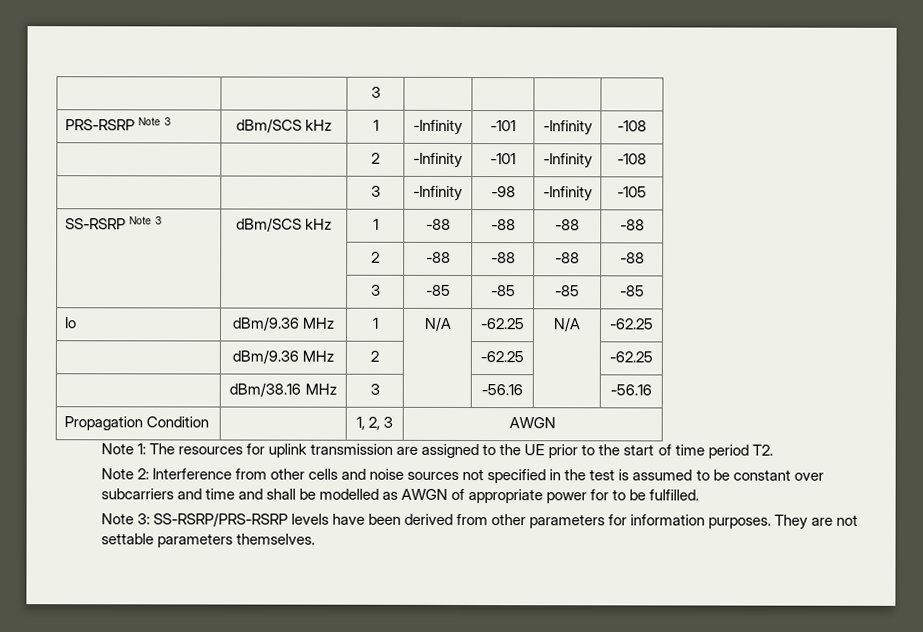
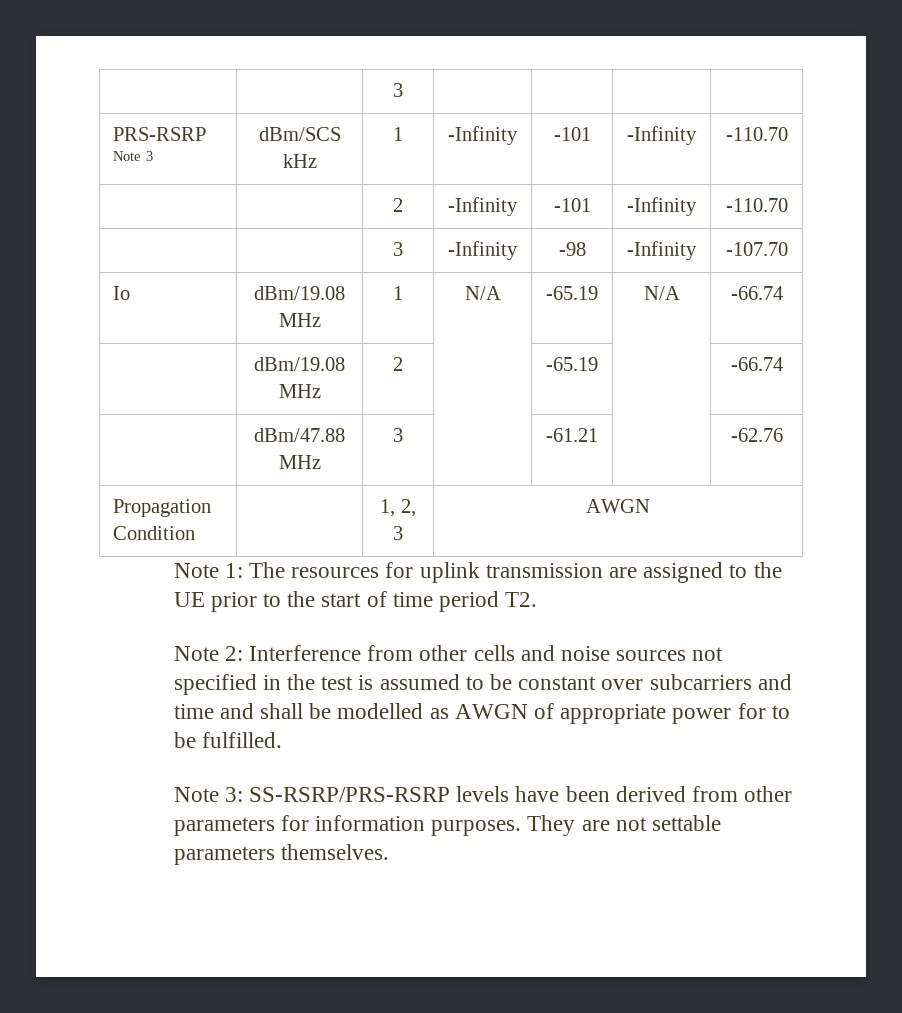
[617,120,647,132] -108 -> [725,127,788,141] -110.70
[617,153,647,165] -108 -> [725,198,788,212] -110.70
[617,186,647,198] [64,216,163,230] [235,217,333,232] [372,218,379,230] [425,218,451,230] [490,219,516,231] [555,219,580,231] [619,219,645,231] [371,251,380,263] [425,251,451,263] [490,252,516,264] [555,252,580,264] [619,252,645,264] [370,284,381,296] [425,284,451,296] [490,285,516,297] [555,285,580,297] [619,285,645,297] -105 // SS-RSRP Note 3 | dBm/SCS kHz | 1 | -88 | -88 | -88 | -88 // | | 2 | -88 | -88 | -88 | -88 // | | 3 | -85 | -85 | -85 | -85 -> [725,242,788,256] -107.70
[231,316,299,331] dBm/9.36 -> [254,286,345,300] dBm/19.08
[480,318,524,330] [553,317,580,332] [609,318,653,330] [231,349,299,364] -62.25 | N/A | -62.25 // | dBm/9.36 -> [546,286,598,300] [643,286,680,300] [730,286,783,300] [254,357,345,371] -65.19 | N/A | -66.74 // | dBm/19.08
[480,351,524,363] [609,351,653,363] [229,382,302,397] -62.25 | | -62.25 // | dBm/38.16 -> [546,357,598,371] [730,357,783,371] [254,428,345,442] -65.19 | | -66.74 // | dBm/47.88
[481,384,523,396] [610,384,652,396] -56.16 | | -56.16 -> [546,428,598,442] [730,428,783,442] -61.21 | | -62.76

